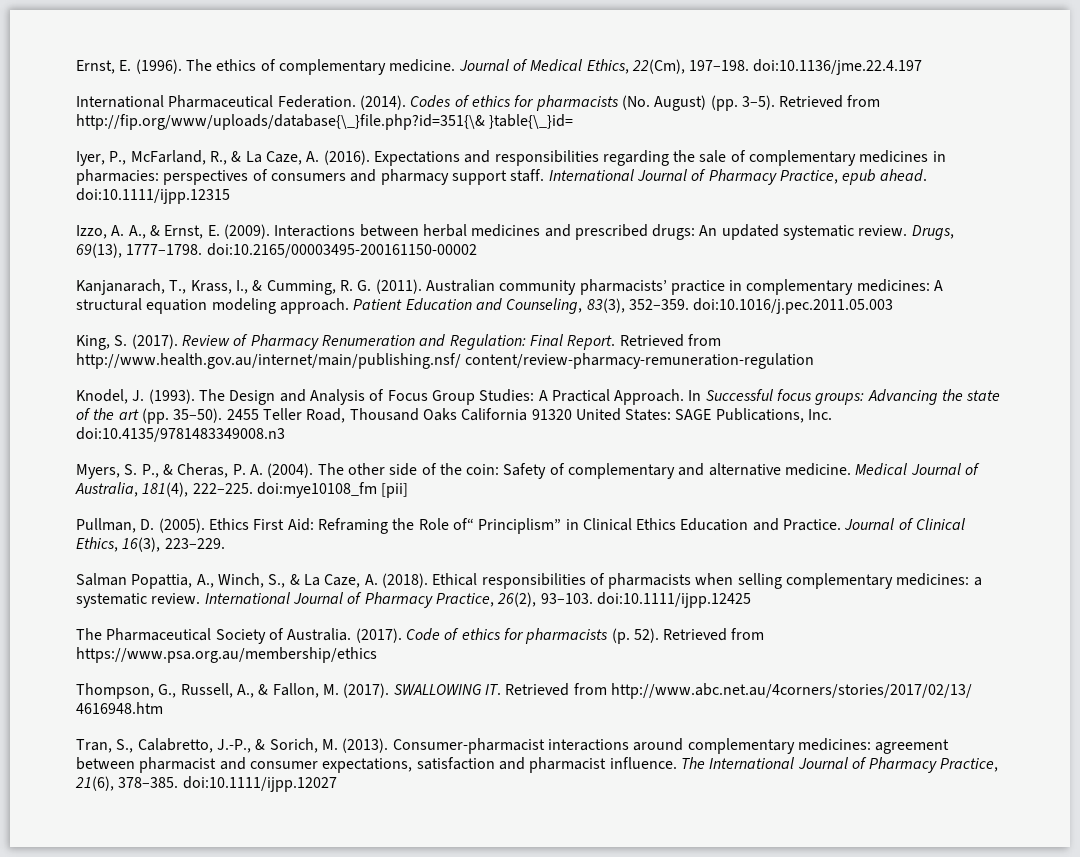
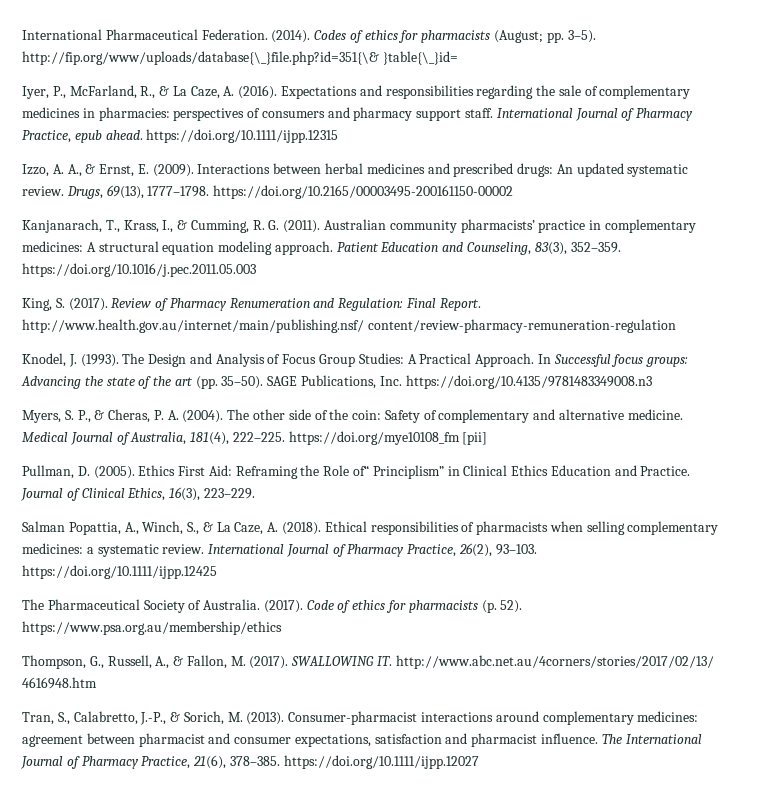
[76,59,923,75] Ernst, E. (1996). The ethics of complementary medicine. Journal of Medical Ethics, 22(Cm), 197–198. doi:10.1136/jme.22.4.197 // -> (22, 34) none
[621,95,881,111] (No. August) (pp. 3–5). Retrieved from -> [494,30,596,43] (August; pp. 3–5).
[76,188,230,204] doi:10.1111/ijpp.12315 -> [146,129,339,143] https://doi.org/10.1111/ijpp.12315
[206,243,477,258] doi:10.2165/00003495-200161150-00002 -> [213,185,514,199] https://doi.org/10.2165/00003495-200161150-00002
[693,298,894,314] doi:10.1016/j.pec.2011.05.003 -> [22,263,256,277] https://doi.org/10.1016/j.pec.2011.05.003
[619,334,721,347] Retrieved from -> (481, 304) none
[226,408,672,423] 2455 Teller Road, Thousand Oaks California 91320 United States: -> (264, 382) none
[76,427,285,442] doi:10.4135/9781483349008.n3 -> [405,375,652,389] https://doi.org/10.4135/9781483349008.n3
[256,482,377,498] doi:mye10108_fm -> [288,431,460,445] https://doi.org/mye10108_fm
[596,592,751,608] doi:10.1111/ijpp.12425 -> [22,565,217,579] https://doi.org/10.1111/ijpp.12425
[663,628,765,641] Retrieved from -> (523, 606) none
[505,683,607,696] Retrieved from -> (393, 661) none
[182,776,337,792] doi:10.1111/ijpp.12027 -> [283,755,479,769] https://doi.org/10.1111/ijpp.12027

